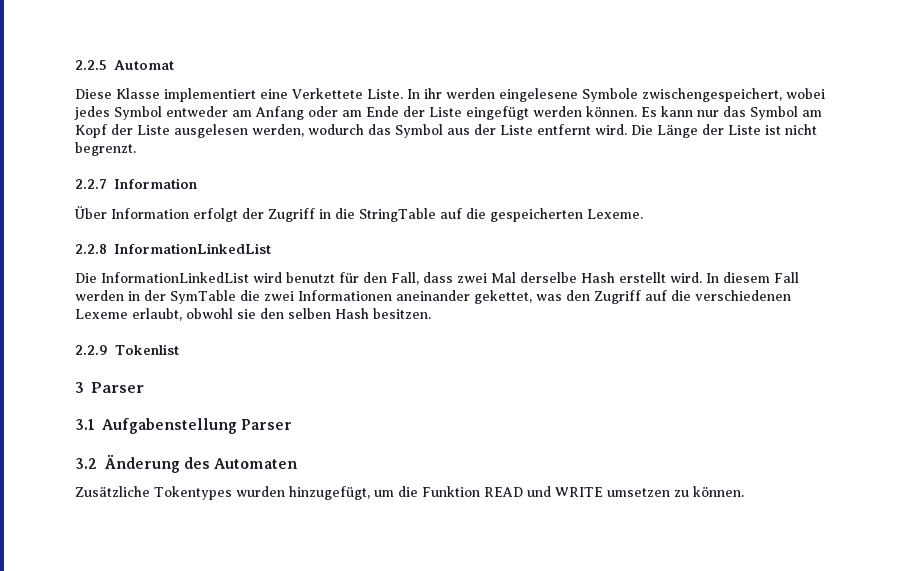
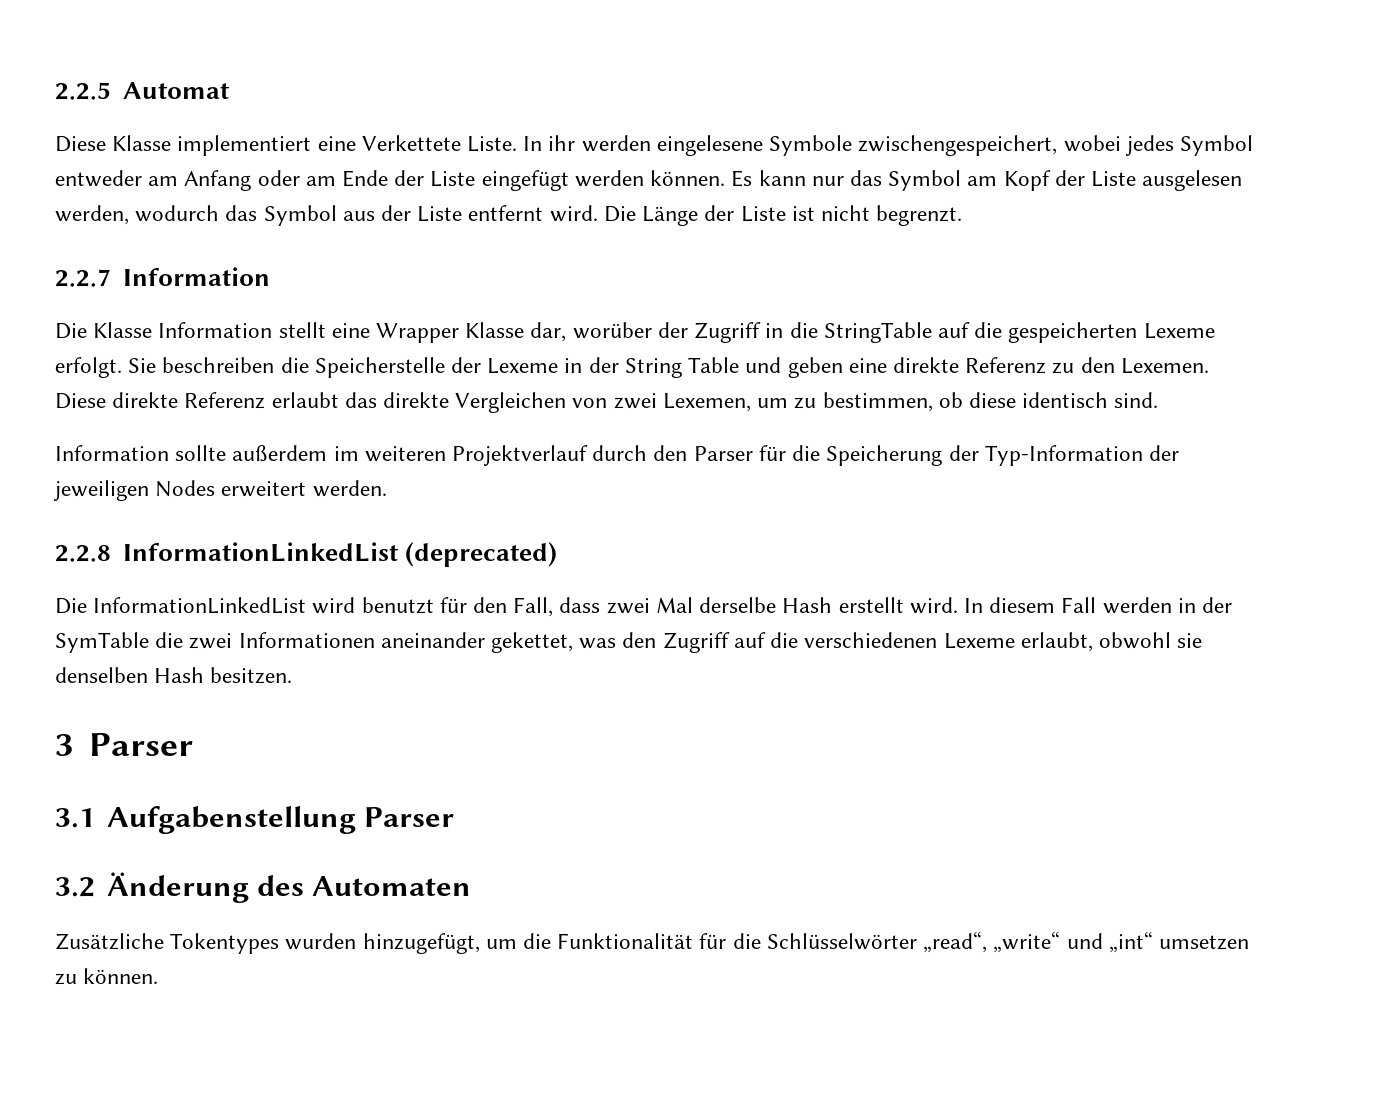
[74,206,238,222] Über Information erfolgt -> [55,322,652,343] Die Klasse Information stellt eine Wrapper Klasse dar, worüber
[587,209,643,219] Lexeme. -> [1143,323,1215,339] [55,357,1209,378] [55,392,1159,413] [55,445,1179,466] [54,480,387,501] Lexeme erfolgt. Sie beschreiben die Speicherstelle der Lexeme in der String Table und geben eine direkte Referenz zu den Lexemen. Diese direkte Referenz erlaubt das direkte Vergleichen von zwei Lexemen, um zu bestimmen, ob diese identisch sind. // Information sollte außerdem im weiteren Projektverlauf durch den Parser für die Speicherung der Typ-Information der jeweiligen Nodes erweitert werden.
(271, 248) none -> [404,542,557,567] (deprecated)
[260,308,331,319] den selben -> [55,667,148,683] denselben
[75,344,179,355] // 2.2.9 Tokenlist -> (293, 675) none
[421,486,603,497] Funktion READ und WRITE -> [557,931,1153,953] Funktionalität für die Schlüsselwörter „read“, „write“ und „int“

